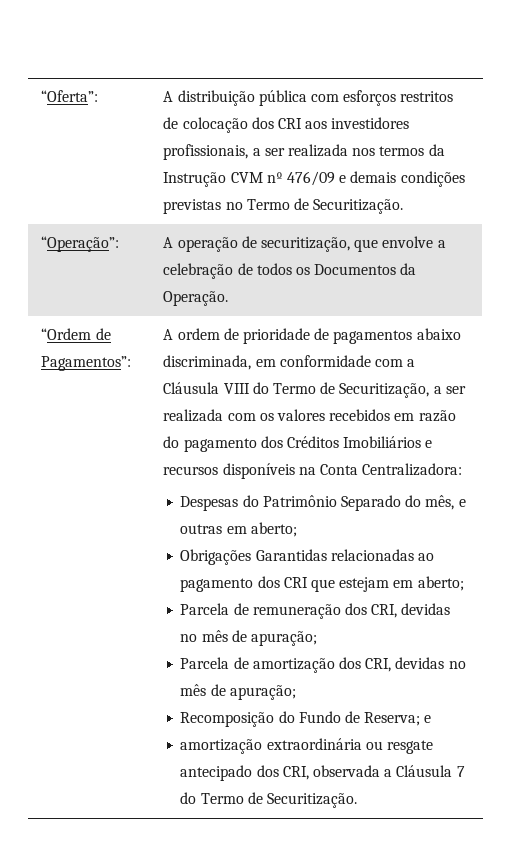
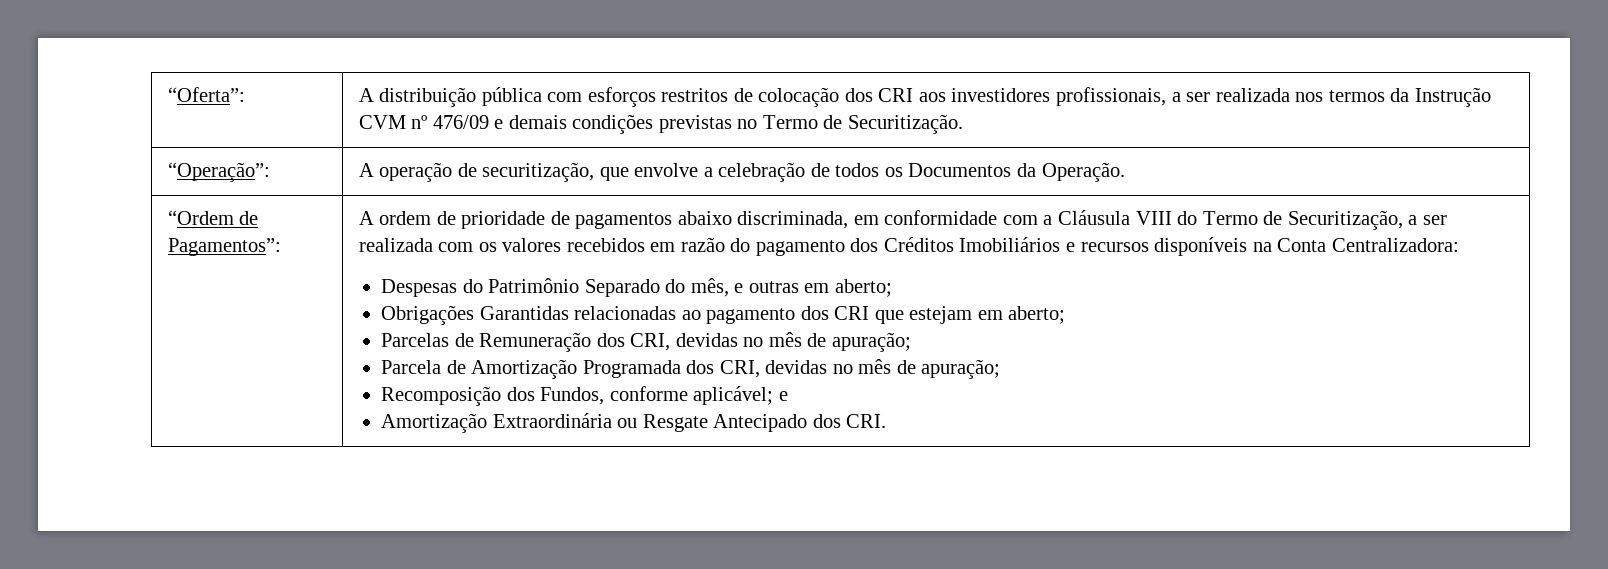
[180,603,341,619] Parcela de remuneração -> [381,332,592,352] Parcelas de Remuneração
[252,658,335,673] amortização -> [471,359,681,379] Amortização Programada
[278,711,432,726] [180,738,434,754] [180,765,465,781] [180,792,358,808] do Fundo de Reserva; e // amortização extraordinária ou resgate antecipado dos CRI, observada a Cláusula 7 do Termo de Securitização. -> [506,386,788,405] [381,413,887,433] dos Fundos, conforme aplicável; e // Amortização Extraordinária ou Resgate Antecipado dos CRI.

